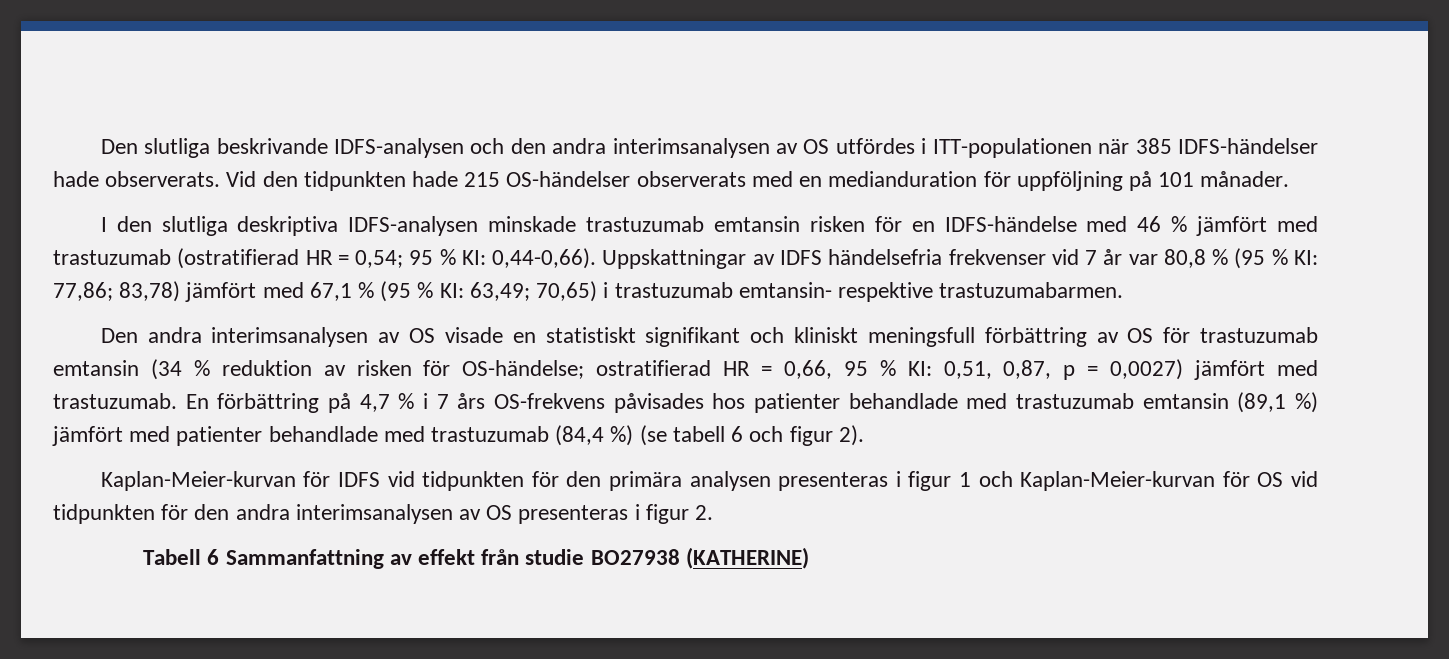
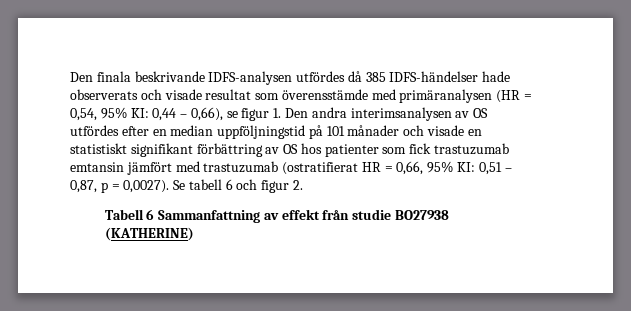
[100,138,211,158] Den slutliga -> [70,71,131,82] Den finala
[470,138,546,154] och den -> [296,71,511,82] [70,89,533,103] [70,107,309,121] utfördes då 385 IDFS-händelser hade observerats och visade resultat som överensstämde med primäranalysen (HR = 0,54, 95% KI: 0,44 – 0,66), se figur 1. Den
[921,138,1319,158] [53,171,1290,191] [100,216,1318,236] [53,248,1318,269] [53,281,1124,302] [100,327,1318,347] [53,359,1319,380] [53,392,1319,413] [52,425,864,446] [100,471,1318,491] [53,504,640,524] i ITT-populationen när 385 IDFS-händelser hade observerats. Vid den tidpunkten hade 215 OS-händelser observerats med en medianduration för uppföljning på 101 månader. // I den slutliga deskriptiva IDFS-analysen minskade trastuzumab emtansin risken för en IDFS-händelse med 46 % jämfört med trastuzumab (ostratifierad HR = 0,54; 95 % KI: 0,44-0,66). Uppskattningar av IDFS händelsefria frekvenser vid 7 år var 80,8 % (95 % KI: 77,86; 83,78) jämfört med 67,1 % (95 % KI: 63,49; 70,65) i trastuzumab emtansin- respektive trastuzumabarmen. // Den andra interimsanalysen av OS visade en statistiskt signifikant och kliniskt meningsfull förbättring av OS för trastuzumab emtansin (34 % reduktion av risken för OS-händelse; ostratifierad HR = 0,66, 95 % KI: 0,51, 0,87, p = 0,0027) jämfört med trastuzumab. En förbättring på 4,7 % i 7 års OS-frekvens påvisades hos patienter behandlade med trastuzumab emtansin (89,1 %) jämfört med patienter behandlade med trastuzumab (84,4 %) (se tabell 6 och figur 2). // Kaplan-Meier-kurvan för IDFS vid tidpunkten för den primära analysen presenteras i figur 1 och Kaplan-Meier-kurvan för OS vid tidpunkten för den andra interimsanalysen av OS presenteras i -> [121,125,482,139] [70,143,510,157] [70,161,512,175] [70,179,258,193] efter en median uppföljningstid på 101 månader och visade en statistiskt signifikant förbättring av OS hos patienter som fick trastuzumab emtansin jämfört med trastuzumab (ostratifierat HR = 0,66, 95% KI: 0,51 – 0,87, p = 0,0027). Se tabell 6 och

